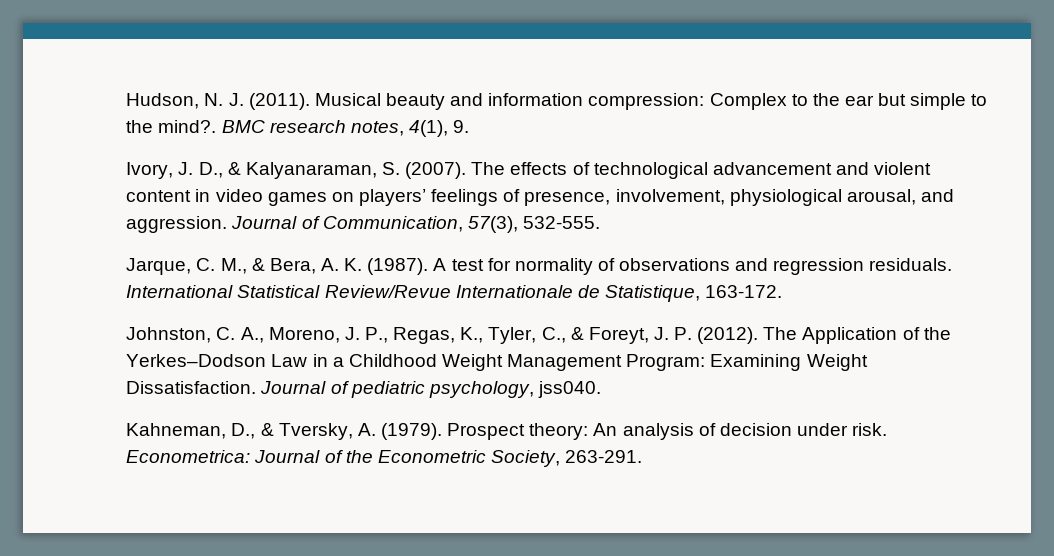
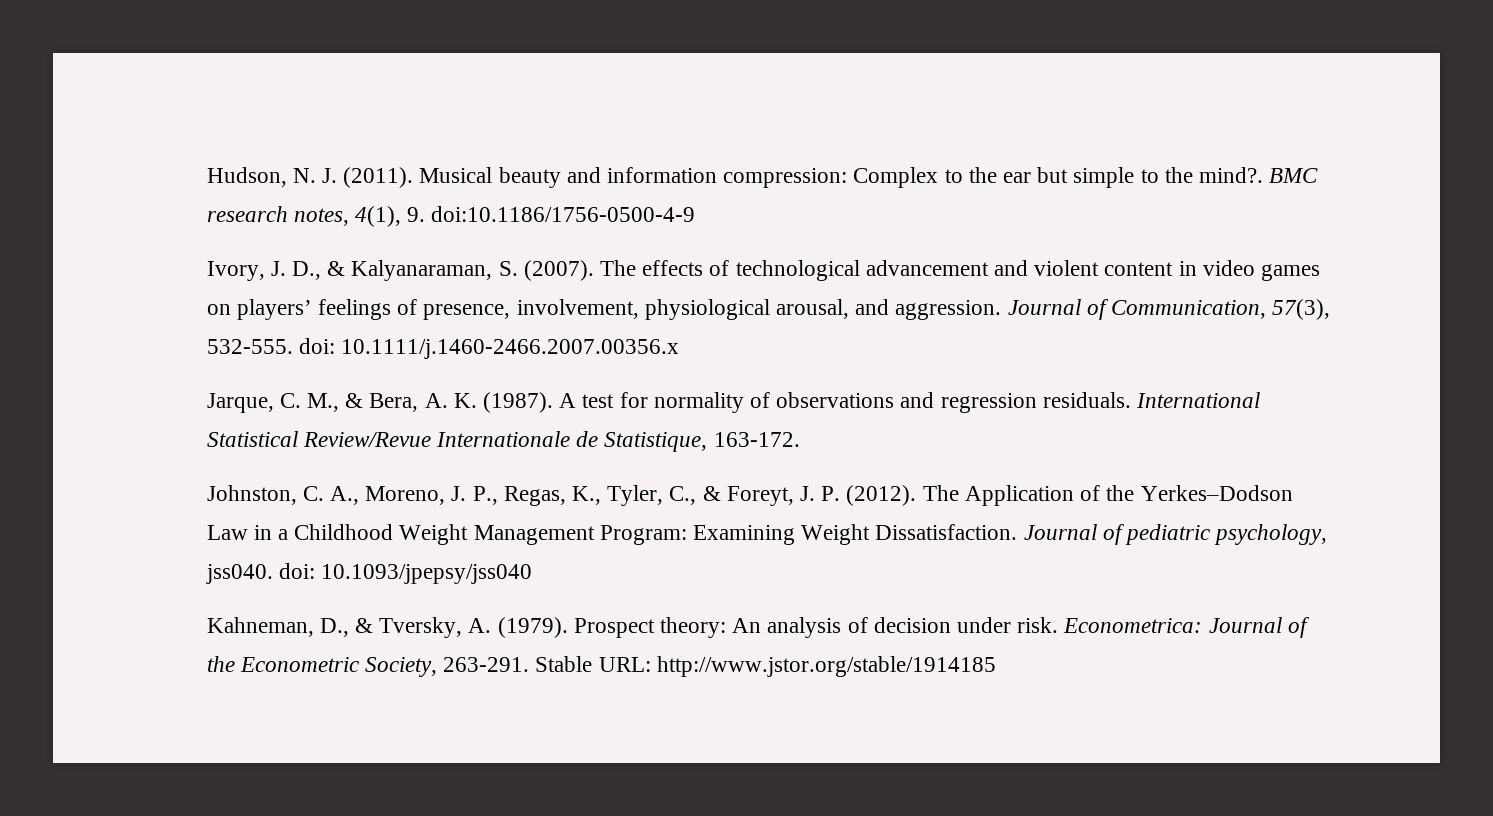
(470, 126) none -> [431,206,696,222] doi:10.1186/1756-0500-4-9
(601, 222) none -> [298,338,679,359] doi: 10.1111/j.1460-2466.2007.00356.x
(602, 389) none -> [278,563,532,584] doi: 10.1093/jpepsy/jss040
(643, 456) none -> [535,656,996,677] Stable URL: http://www.jstor.org/stable/1914185

